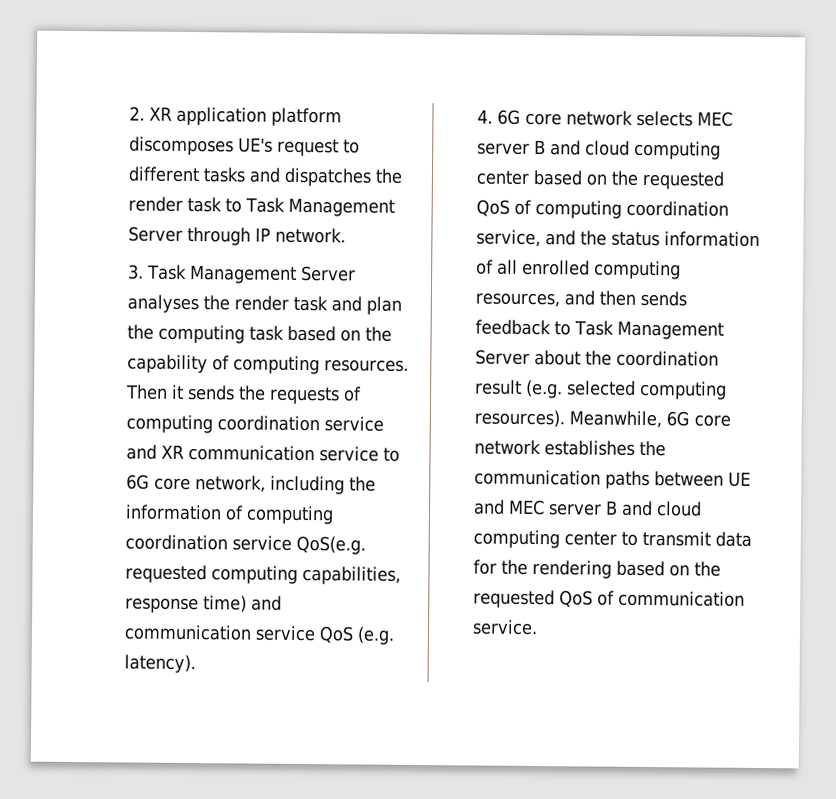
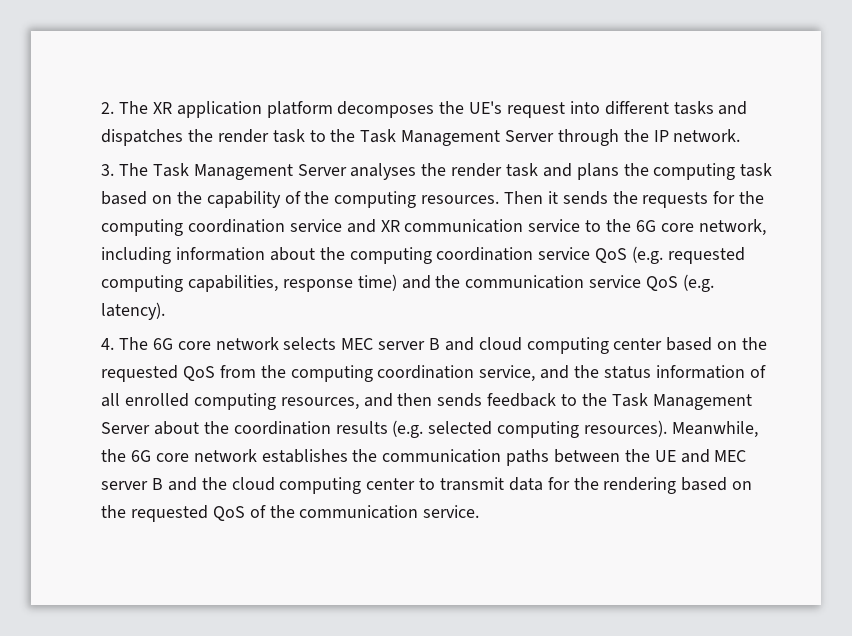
(146, 113) none -> [119,101,149,114] The
[129,136,235,156] discomposes -> [337,101,465,118] decomposes the
[343,139,361,154] to -> [569,101,600,114] into
(243, 205) none -> [330,129,356,142] the
(252, 236) none -> [623,129,649,142] the
(145, 272) none -> [119,163,149,176] The
[366,296,403,315] plan -> [576,163,619,180] plans
(231, 363) none -> [304,191,330,204] the
[343,386,363,402] of -> [713,191,765,204] for the
(401, 454) none -> [606,219,632,232] the
[349,476,377,492] [125,504,335,525] [125,534,367,555] the information of computing coordination service QoS(e.g. -> [176,246,664,264] information about the computing coordination service QoS (e.g.
(283, 603) none -> [435,275,461,288] the
(494, 116) none -> [119,337,149,350] The
[514,199,533,215] of -> [219,365,286,378] from the
(572, 328) none -> [581,393,607,406] the
[475,379,523,395] result -> [335,421,388,434] results
(663, 419) none -> [101,449,127,462] the
(725, 479) none -> [624,449,650,462] the
(654, 508) none -> [201,477,227,490] the
(616, 598) none -> [269,505,295,518] the

